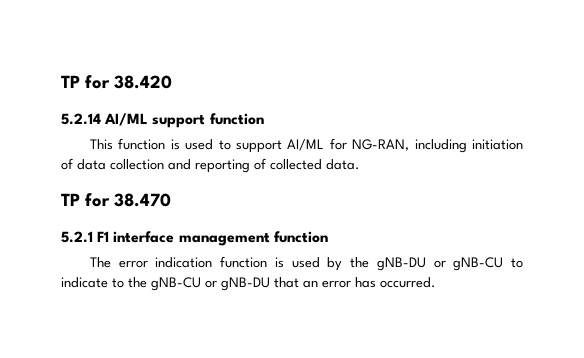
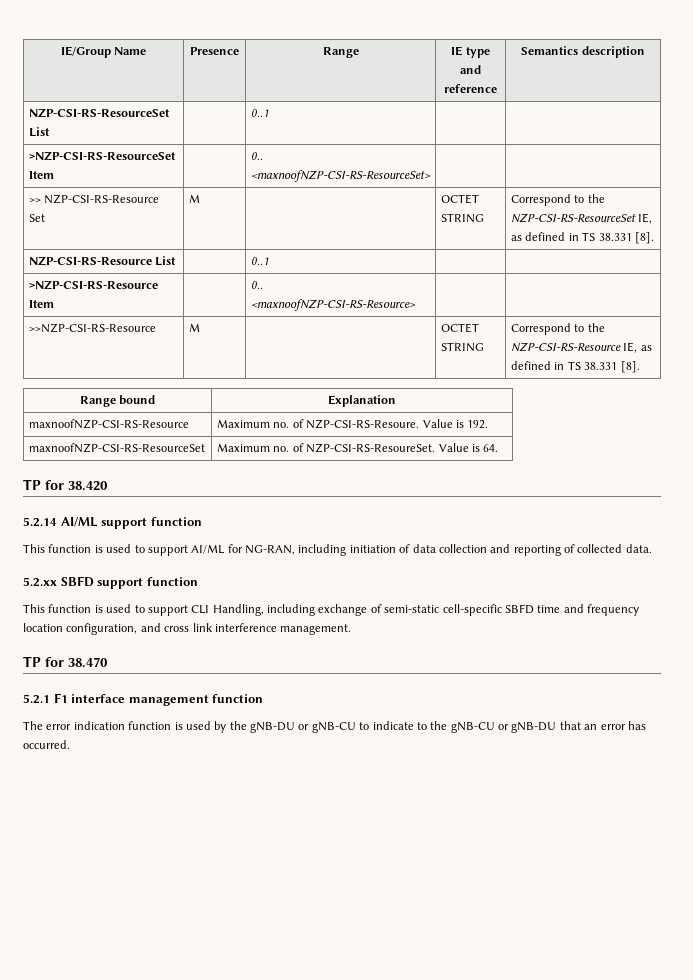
(61, 81) none -> [60,46,147,58] [190,47,239,55] [322,47,359,58] [451,46,490,58] [460,65,481,74] [444,84,497,93] [521,46,645,58] [28,108,170,118] [28,127,50,137] [250,109,269,117] [28,151,176,161] [28,171,54,179] [250,152,263,160] [250,170,431,182] [28,194,160,204] [28,214,45,222] [188,194,200,203] [440,194,479,204] [440,213,484,223] [510,194,605,206] [510,213,653,224] [510,232,654,244] [28,256,177,266] [250,257,269,265] [28,280,158,290] [28,300,54,308] [250,281,263,289] [250,299,416,311] [28,323,156,333] [188,323,200,332] [440,323,479,333] [440,342,484,352] [510,323,605,335] [510,342,652,353] [510,361,640,373] [79,395,156,407] [328,395,396,407] [28,419,189,429] [216,419,489,429] [28,443,205,453] [216,443,499,453] IE/Group Name | Presence | Range | IE type and reference | Semantics description // NZP-CSI-RS-ResourceSet List | | 0..1 | | // >NZP-CSI-RS-ResourceSet Item | | 0.. <maxnoofNZP-CSI-RS-ResourceSet> | | // >> NZP-CSI-RS-Resource Set | M | | OCTET STRING | Correspond to the NZP-CSI-RS-ResourceSet IE, as defined in TS 38.331 [8]. // NZP-CSI-RS-Resource List | | 0..1 | | // >NZP-CSI-RS-Resource Item | | 0.. <maxnoofNZP-CSI-RS-Resource> | | // >>NZP-CSI-RS-Resource | M | | OCTET STRING | Correspond to the NZP-CSI-RS-Resource IE, as defined in TS 38.331 [8]. // Range bound | Explanation // maxnoofNZP-CSI-RS-Resource | Maximum no. of NZP-CSI-RS-Resoure. Value is 192. // maxnoofNZP-CSI-RS-ResourceSet | Maximum no. of NZP-CSI-RS-ResoureSet. Value is 64. //
(360, 164) none -> [23,576,198,589] [23,604,639,616] [23,623,352,635] // 5.2.xx SBFD support function // This function is used to support CLI Handling, including exchange of semi-static cell-specific SBFD time and frequency location configuration, and cross link interference management.

